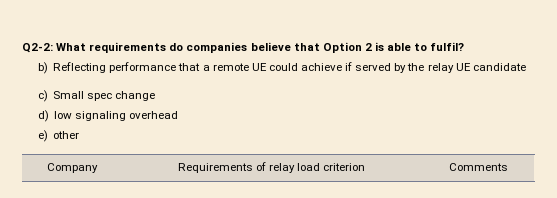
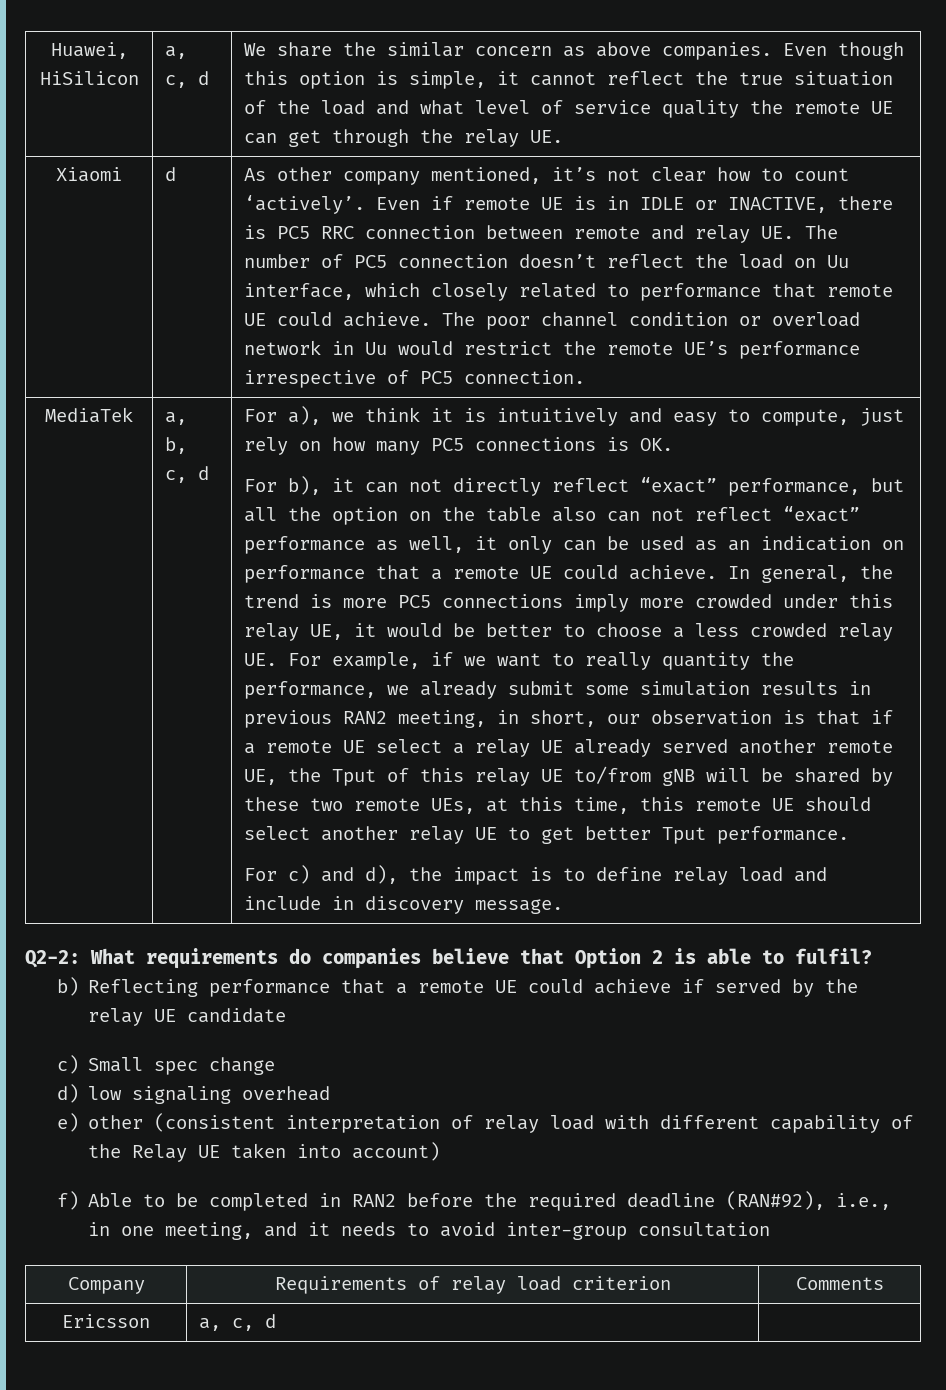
(22, 48) none -> [50,42,128,59] [39,71,139,85] [164,46,187,59] [164,71,209,88] [243,42,904,60] [243,71,893,89] [243,100,893,118] [243,129,563,147] [56,167,122,182] [164,167,176,181] [243,167,849,185] [243,195,893,214] [243,225,838,243] [243,254,849,269] [243,283,893,301] [243,312,860,330] [243,340,860,359] [243,370,585,388] [45,407,133,423] [164,412,187,425] [164,437,187,454] [164,466,209,483] [243,406,904,426] [243,437,673,455] [243,476,904,496] [243,506,860,525] [243,536,904,554] [243,565,893,583] [243,594,893,612] [243,623,893,641] [243,652,794,670] [243,681,871,699] [243,710,893,728] [243,739,893,757] [243,766,893,786] [243,797,871,814] [243,826,849,844] [243,865,827,885] [243,896,563,914] Huawei, HiSilicon | a, c, d | We share the similar concern as above companies. Even though this option is simple, it cannot reflect the true situation of the load and what level of service quality the remote UE can get through the relay UE. // Xiaomi | d | As other company mentioned, it’s not clear how to count ‘actively’. Even if remote UE is in IDLE or INACTIVE, there is PC5 RRC connection between remote and relay UE. The number of PC5 connection doesn’t reflect the load on Uu interface, which closely related to performance that remote UE could achieve. The poor channel condition or overload network in Uu would restrict the remote UE’s performance irrespective of PC5 connection. // MediaTek | a, b, c, d | For a), we think it is intuitively and easy to compute, just rely on how many PC5 connections is OK. // For b), it can not directly reflect “exact” performance, but all the option on the table also can not reflect “exact” performance as well, it only can be used as an indication on performance that a remote UE could achieve. In general, the trend is more PC5 connections imply more crowded under this relay UE, it would be better to choose a less crowded relay UE. For example, if we want to really quantity the performance, we already submit some simulation results in previous RAN2 meeting, in short, our observation is that if a remote UE select a relay UE already served another remote UE, the Tput of this relay UE to/from gNB will be shared by these two remote UEs, at this time, this remote UE should select another relay UE to get better Tput performance. // For c) and d), the impact is to define relay load and include in discovery message. //
(80, 135) none -> [154,1113,914,1133] [88,1142,441,1162] [56,1191,892,1211] [88,1222,771,1240] (consistent interpretation of relay load with different capability of the Relay UE taken into account) // f) Able to be completed in RAN2 before the required deadline (RAN#92), i.e., in one meeting, and it needs to avoid inter-group consultation
(508, 167) none -> [62,1314,150,1328] [198,1314,276,1331] // Ericsson | a, c, d |

